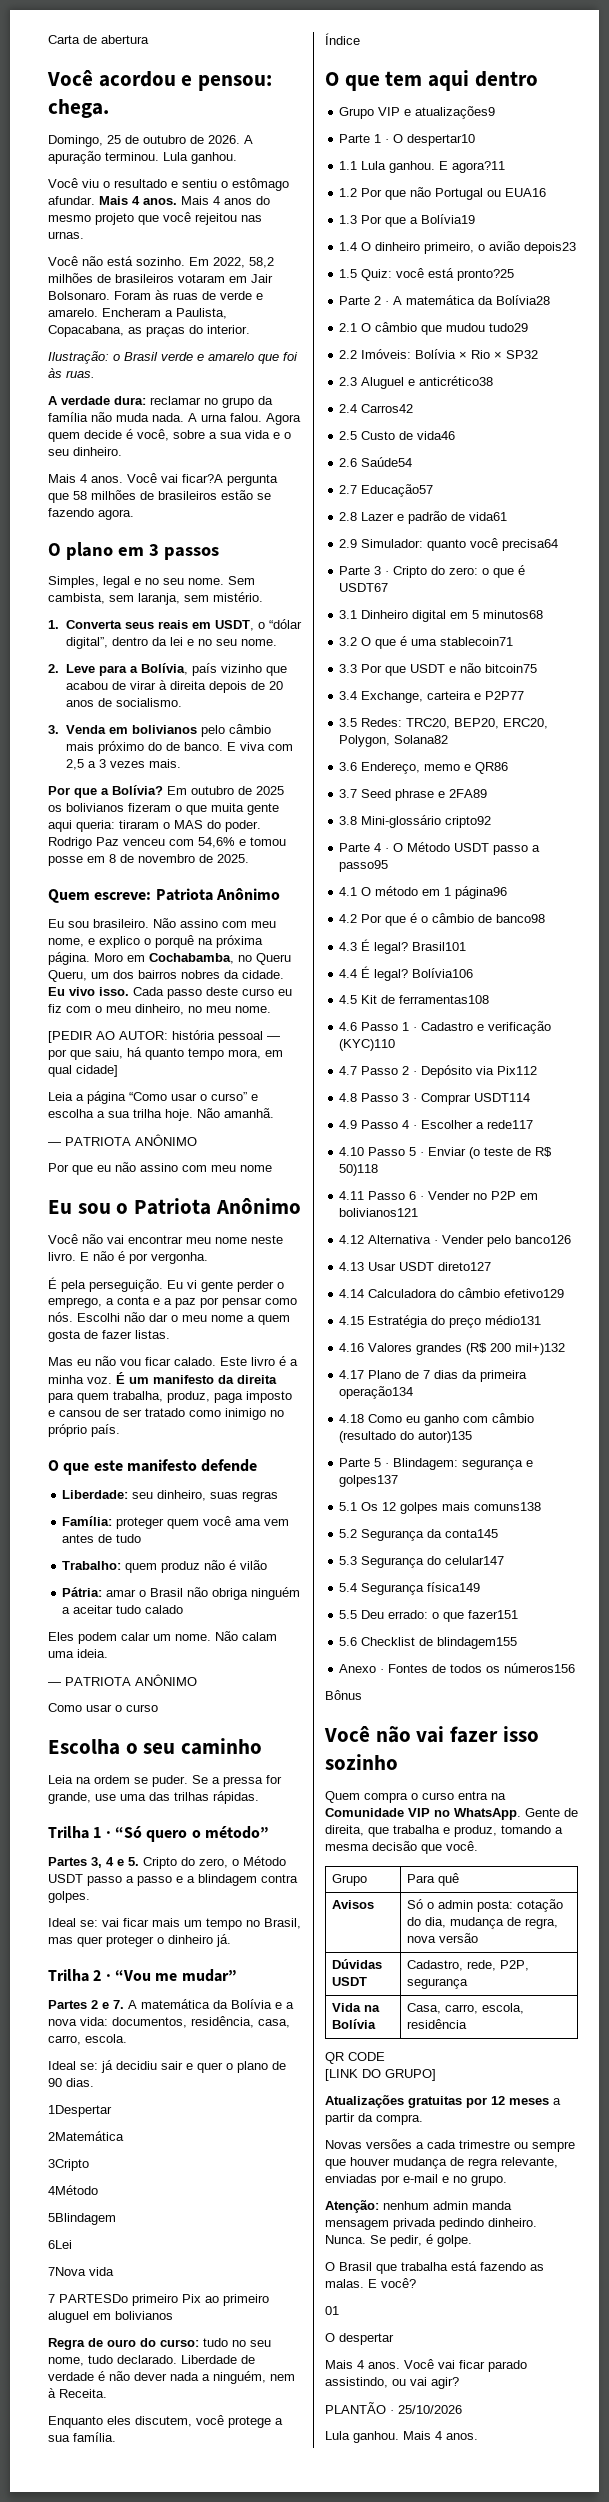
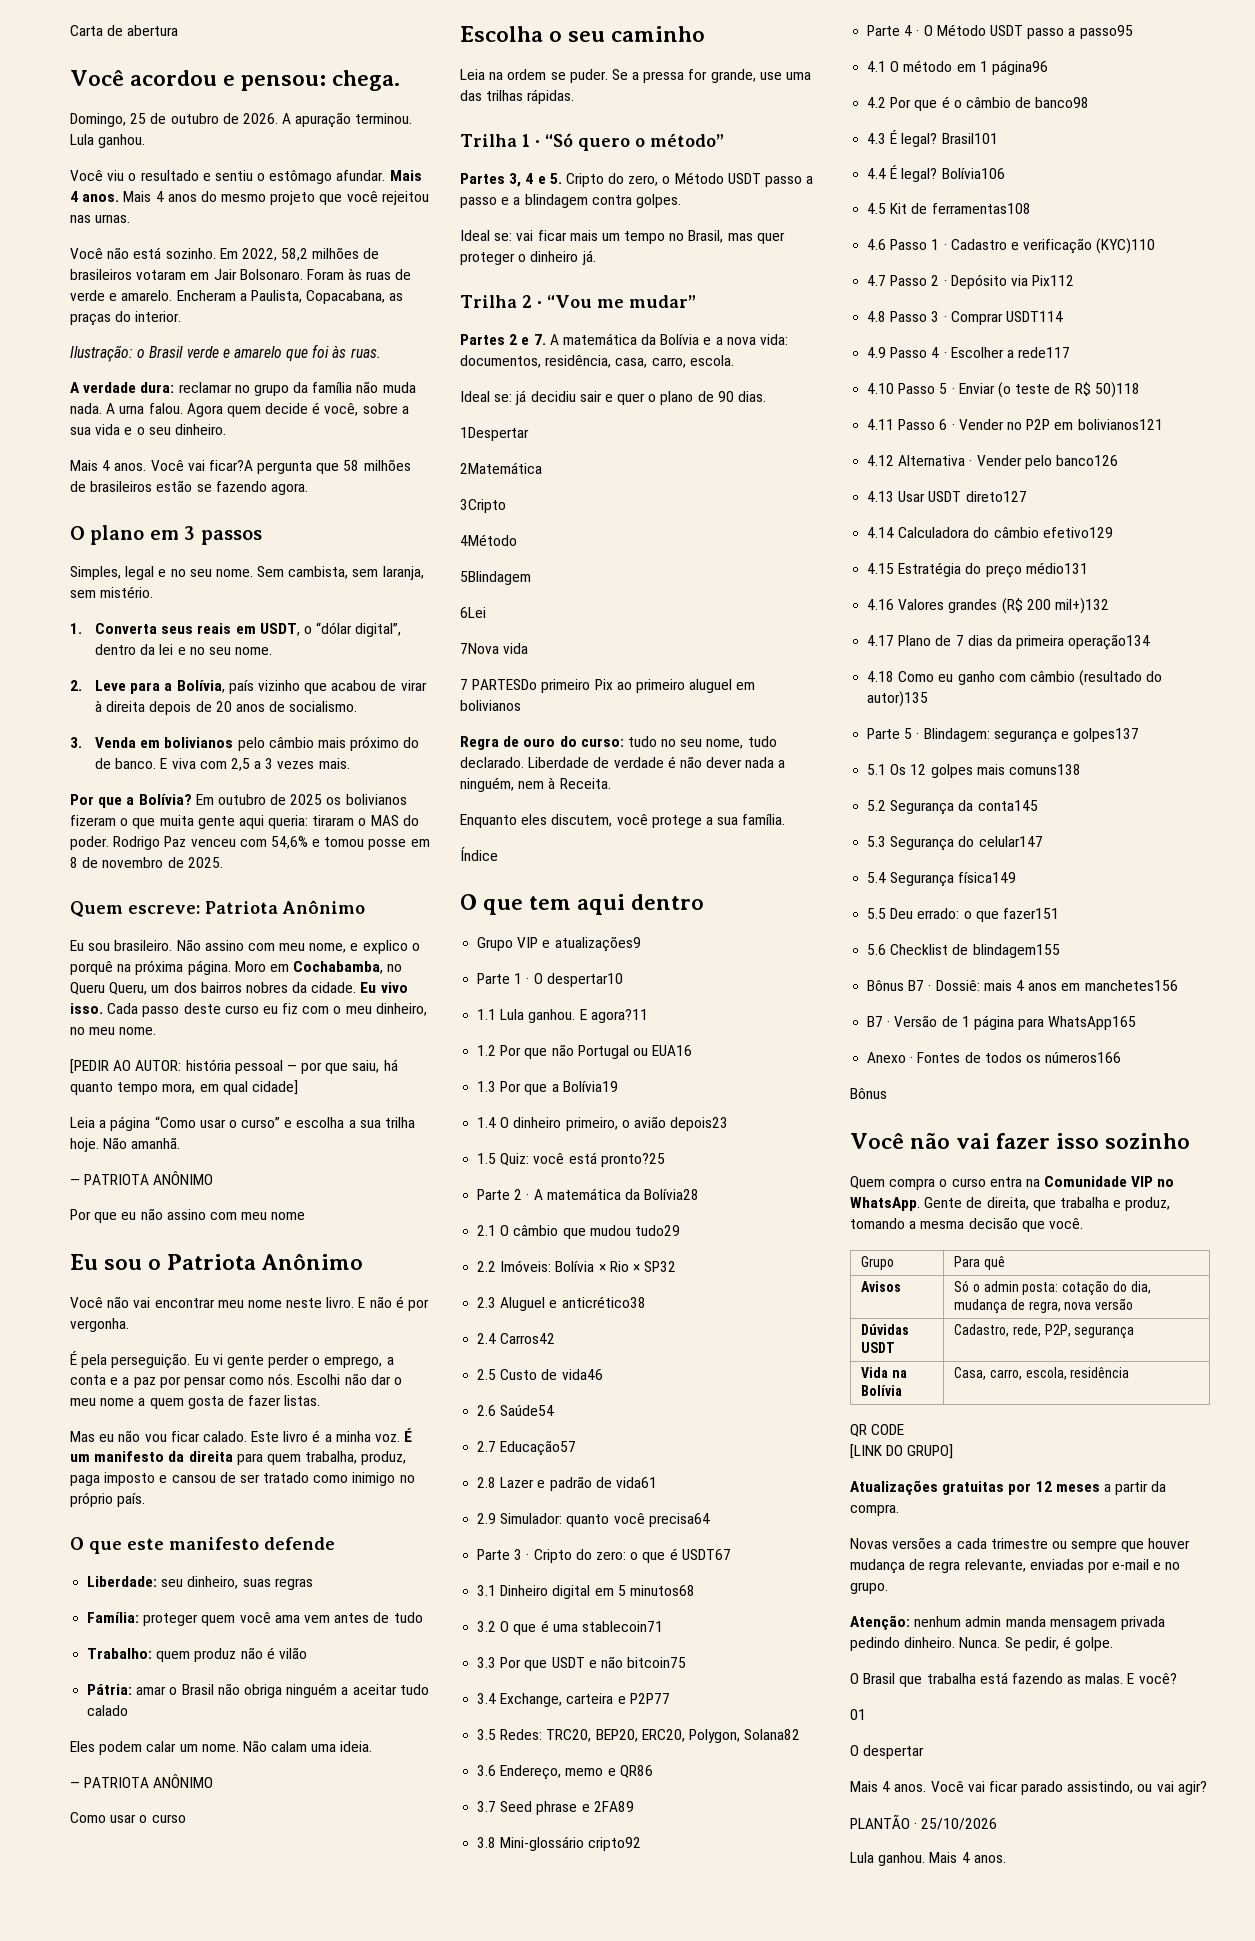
(518, 1643) none -> [867,980,1178,991] [867,1015,1137,1030] // Bônus B7 · Dossiê: mais 4 anos em manchetes156 // B7 · Versão de 1 página para WhatsApp165
[504,1663,576,1673] números156 -> [1045,1052,1122,1063] números166

